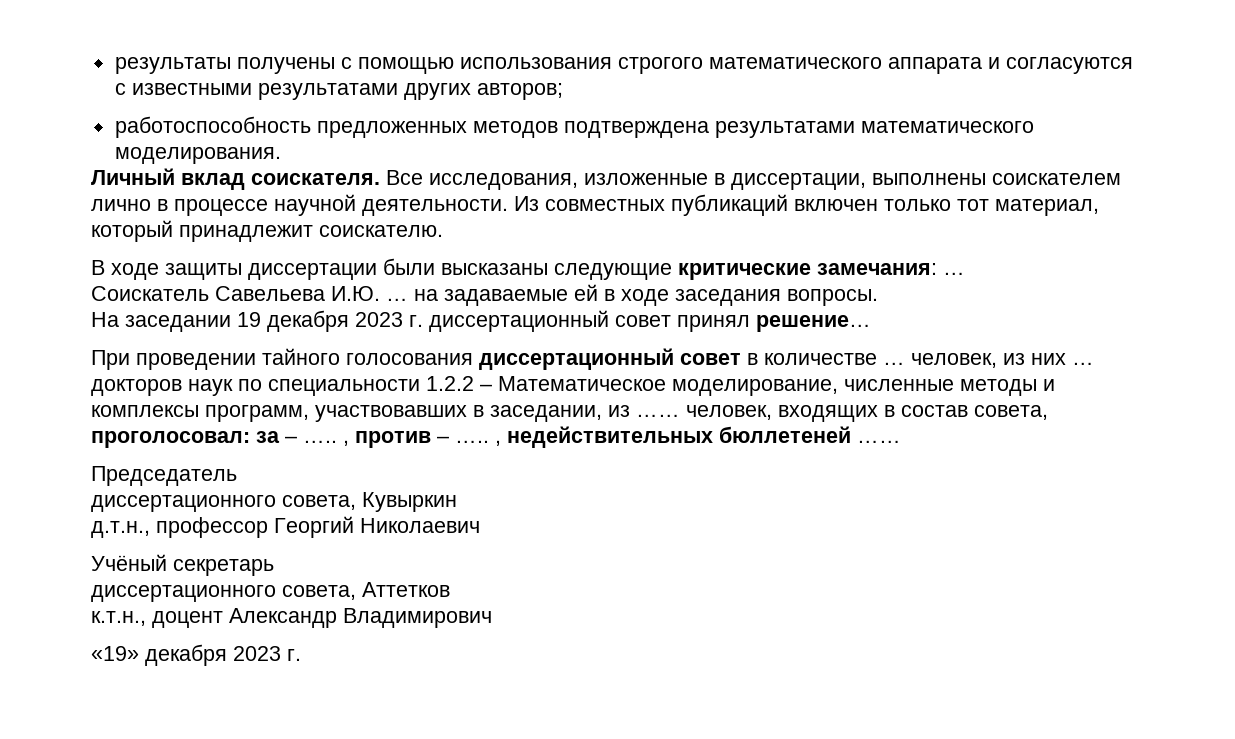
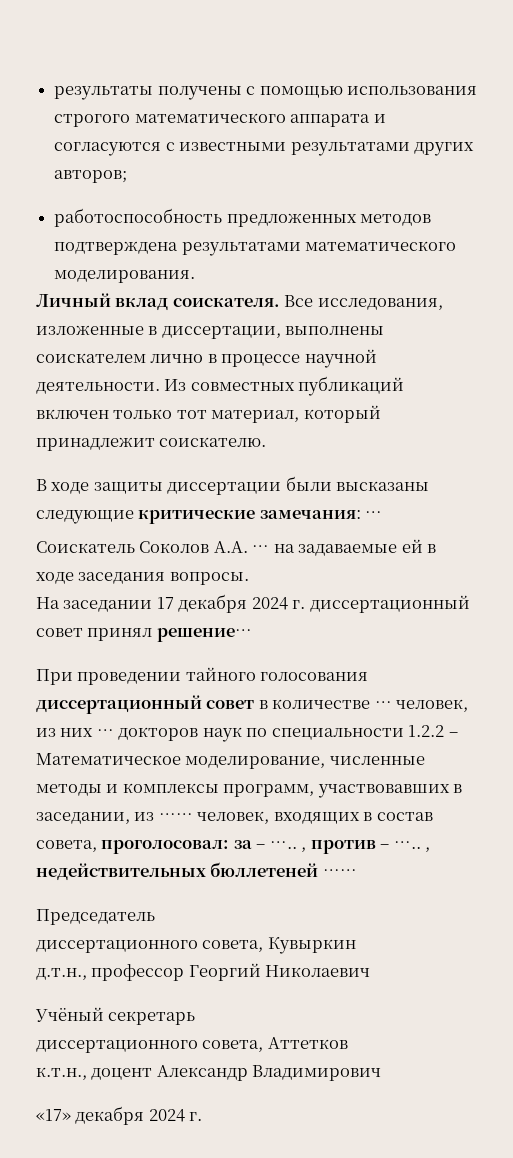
[215,286,380,301] Савельева И.Ю. -> [139,541,248,553] Соколов А.А.
[237,310,403,332] 19 декабря 2023 -> [156,594,288,613] 17 декабря 2024
[91,644,281,666] «19» декабря 2023 -> [36,1106,185,1125] «17» декабря 2024

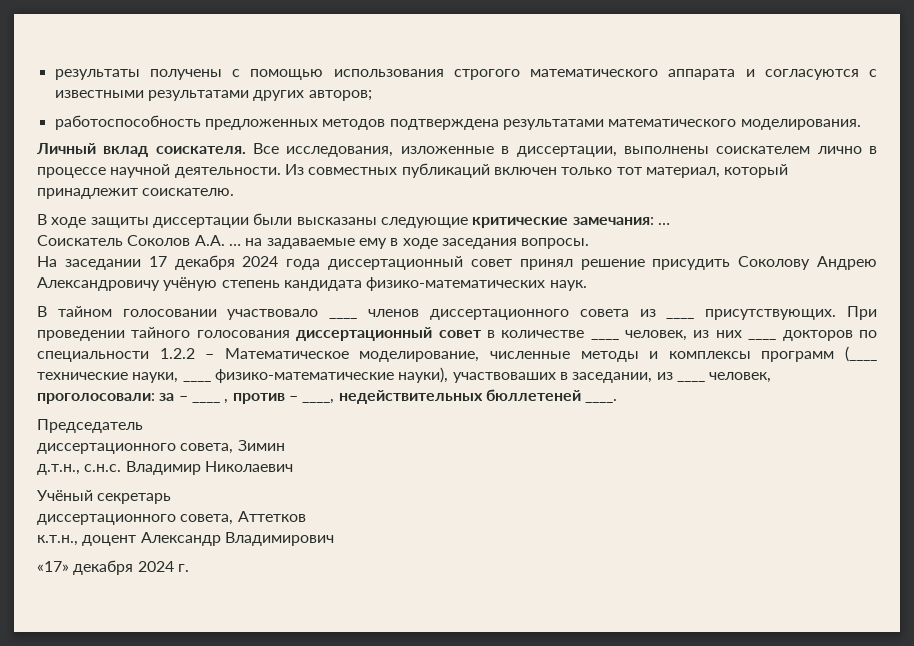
[401,539,423,553] ей -> [358,238,387,249] ему
[292,600,306,609] г. -> [286,259,321,270] года
[156,628,252,642] решение… // -> [580,256,878,270] [37,277,587,291] [37,306,358,320] [368,309,656,320] [666,309,837,320] решение присудить Соколову Андрею Александровичу учёную степень кандидата физико-математических наук. // В тайном голосовании участвовало ____ членов диссертационного совета из ____ присутствующих.
[374,701,392,709] … -> [590,338,619,340] ____
[96,727,242,742] … докторов наук -> [748,330,853,341] ____ докторов
[223,784,463,798] [36,811,433,824] [36,840,230,854] программ, участвовавших в заседании, из …… человек, входящих в состав совета, проголосовал: -> [761,346,878,362] [37,367,673,383] [676,372,772,383] [37,393,155,404] программ (____ технические науки, ____ физико-математические науки), участвоваших в заседании, из ____ человек, проголосовали:
[269,841,297,849] ….. -> [191,401,220,403] ____
[393,841,431,852] ….. , -> [302,399,335,404] ____,
[322,869,357,877] …… -> [585,399,618,403] ____.
[267,937,356,954] Кувыркин -> [237,440,285,451] Зимин
[91,963,261,981] профессор Георгий -> [84,461,201,475] с.н.с. Владимир

